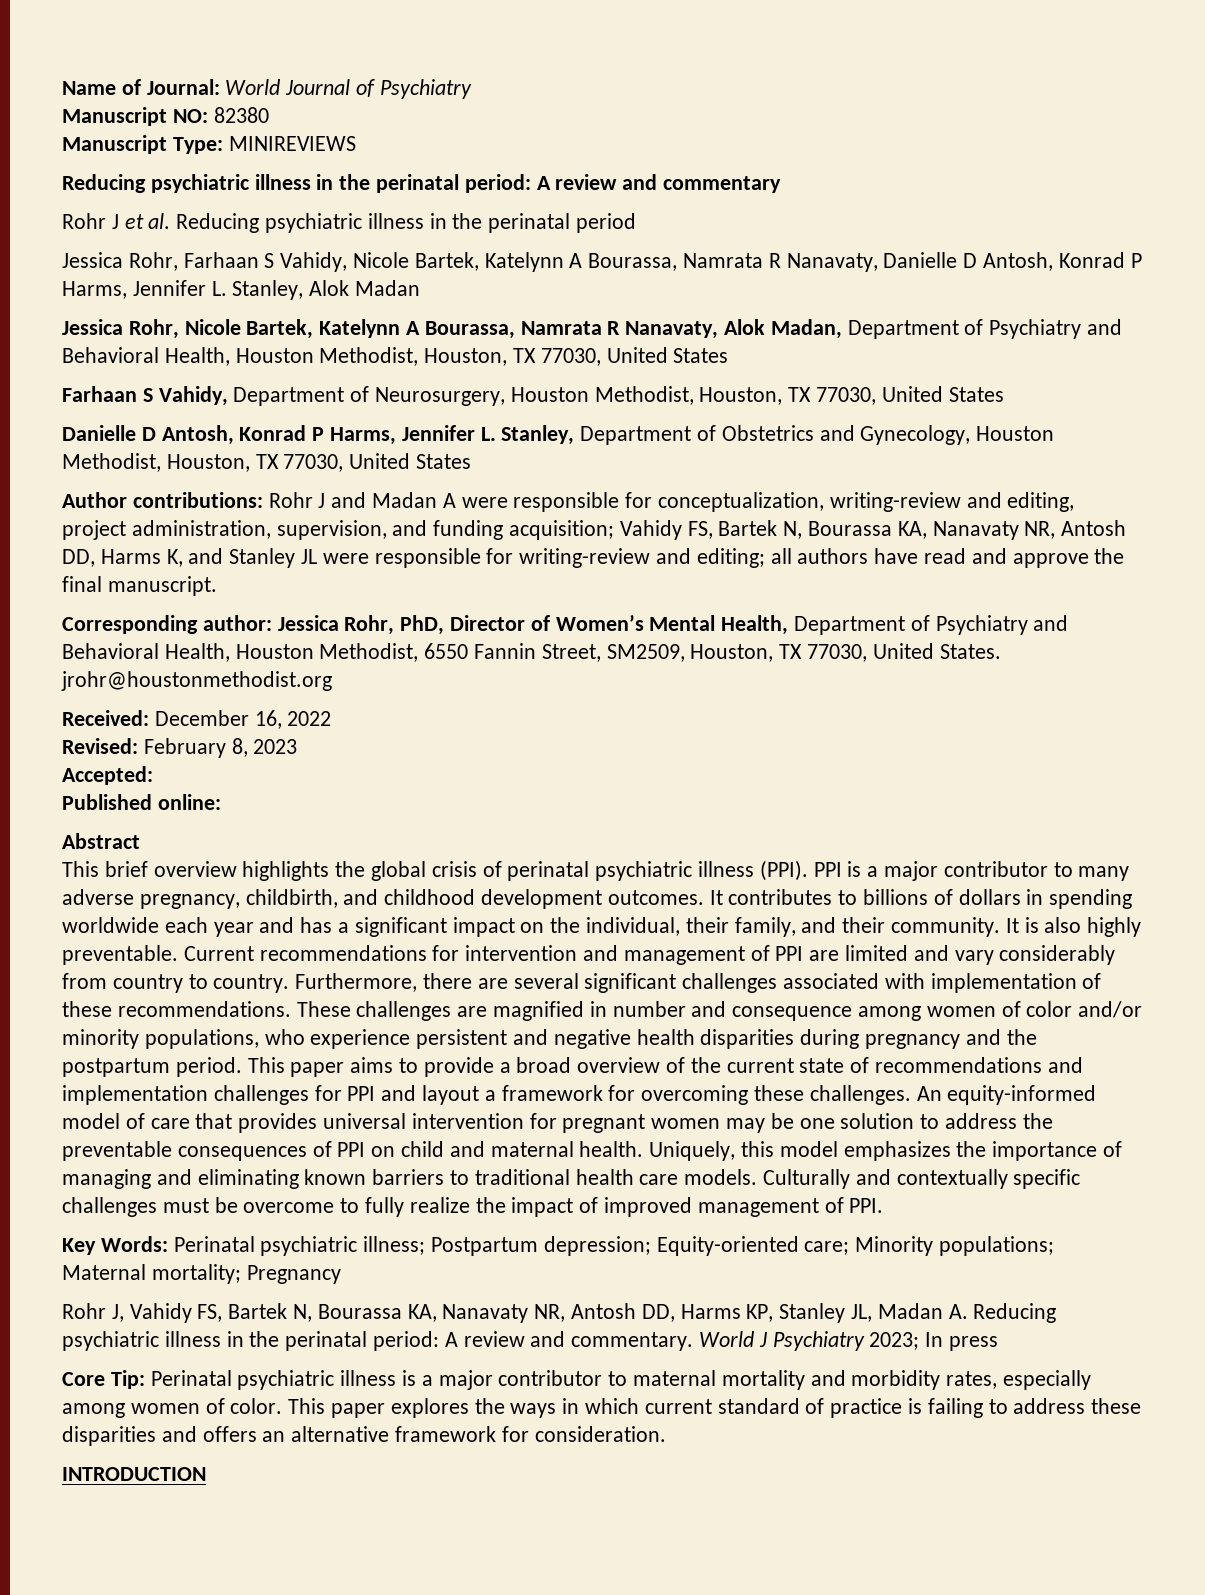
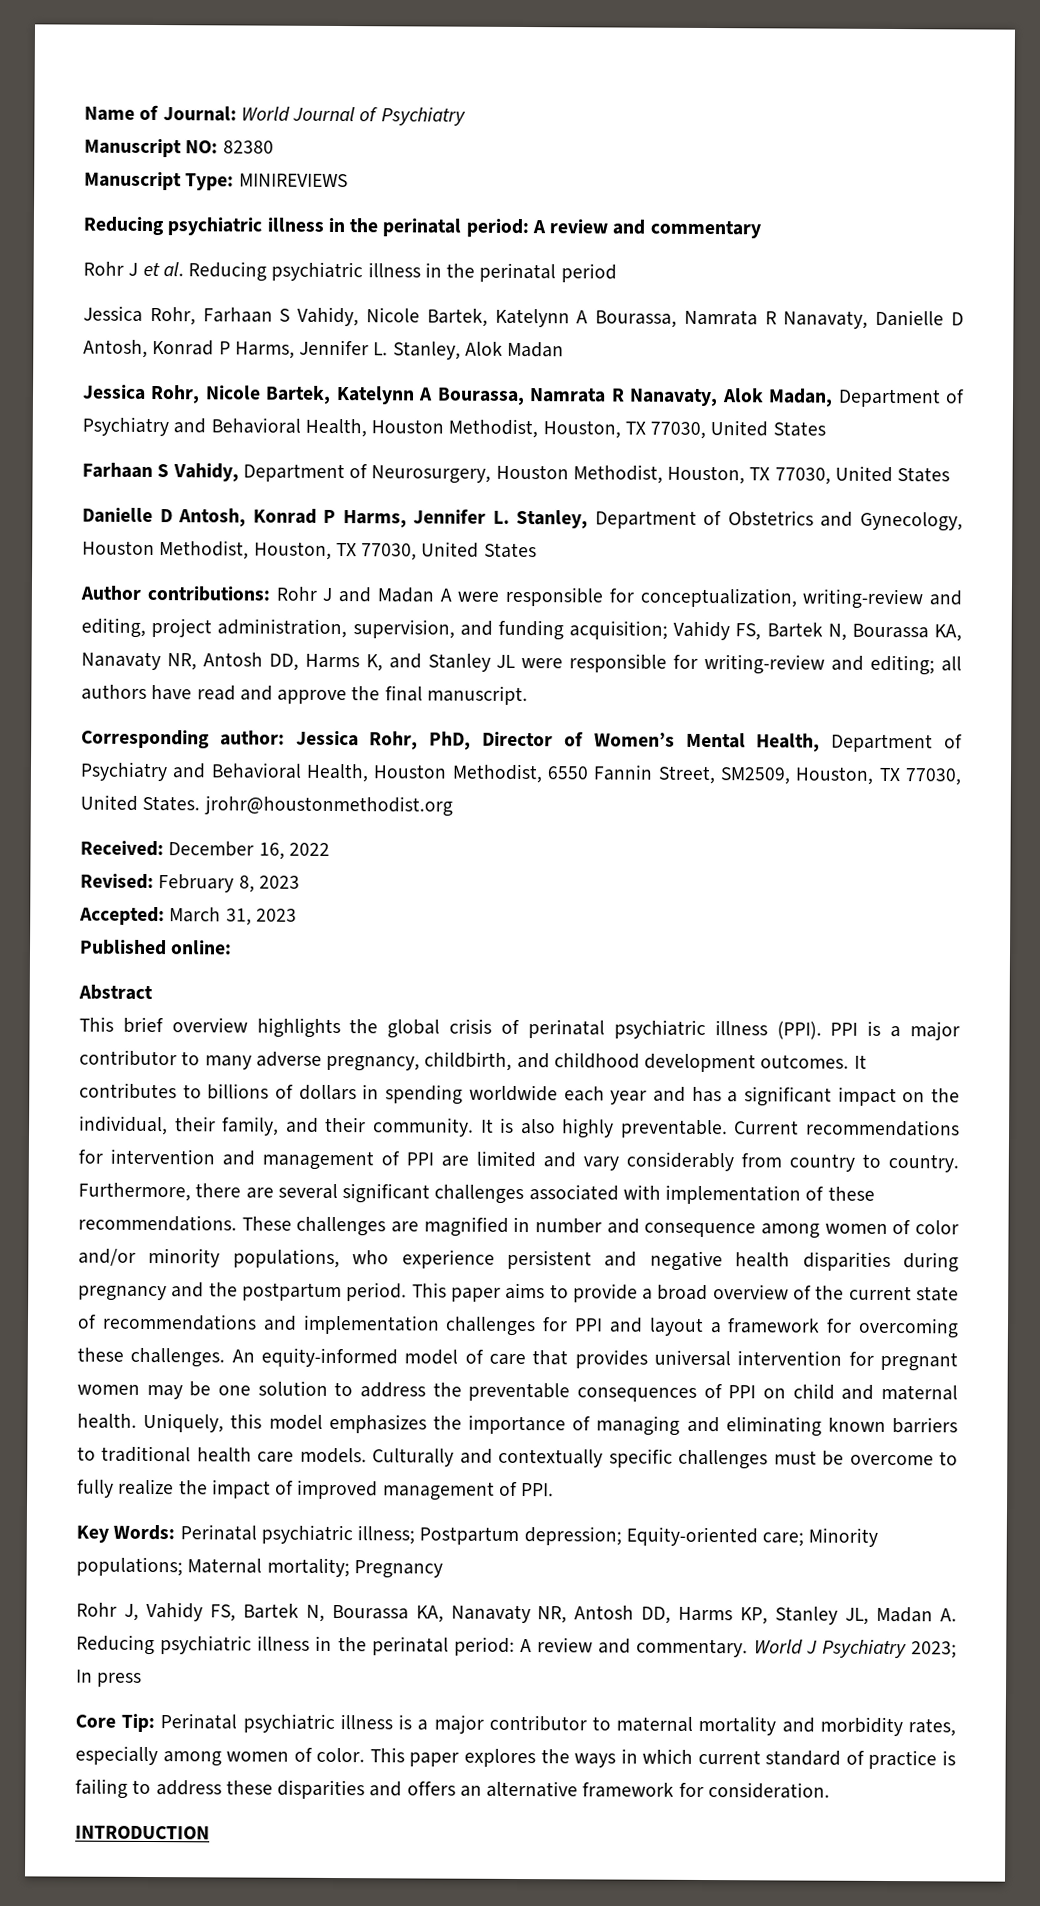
(153, 775) none -> [169,907,297,926] March 31, 2023

